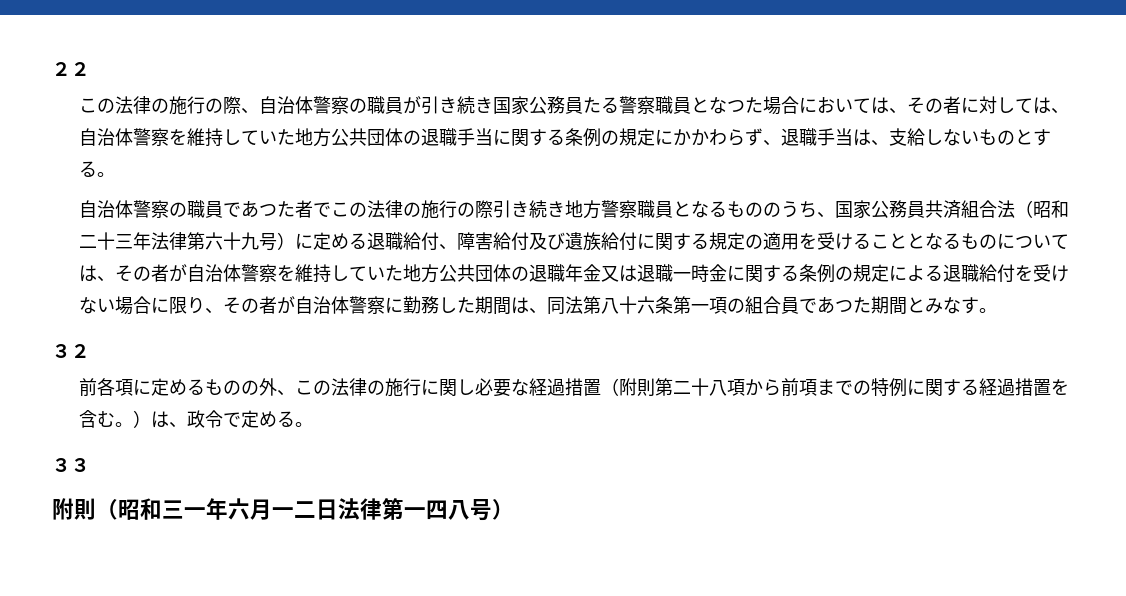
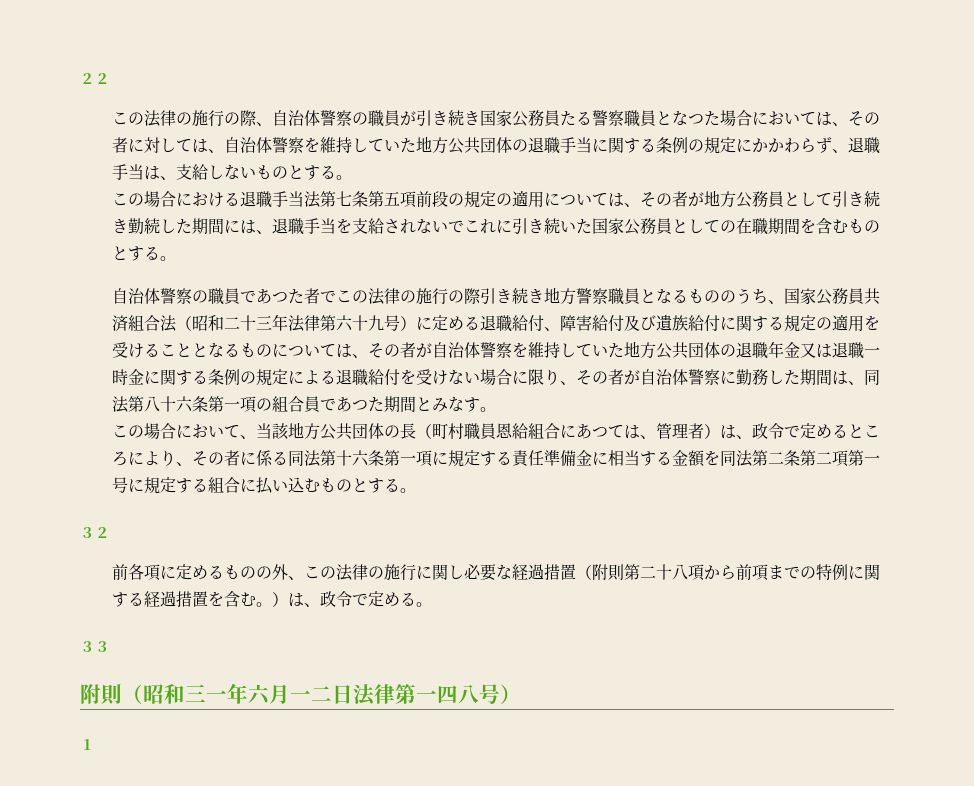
(116, 174) none -> [111,190,880,208] [111,218,880,235] [111,246,176,261] // この場合における退職手当法第七条第五項前段の規定の適用については、その者が地方公務員として引き続き勤続した期間には、退職手当を支給されないでこれに引き続いた国家公務員としての在職期間を含むものとする。
(998, 310) none -> [111,422,880,440] [111,450,880,467] [111,477,416,494] // この場合において、当該地方公共団体の長（町村職員恩給組合にあつては、管理者）は、政令で定めるところにより、その者に係る同法第十六条第一項に規定する責任準備金に相当する金額を同法第二条第二項第一号に規定する組合に払い込むものとする。
(514, 509) none -> [80,739,95,750] // １

